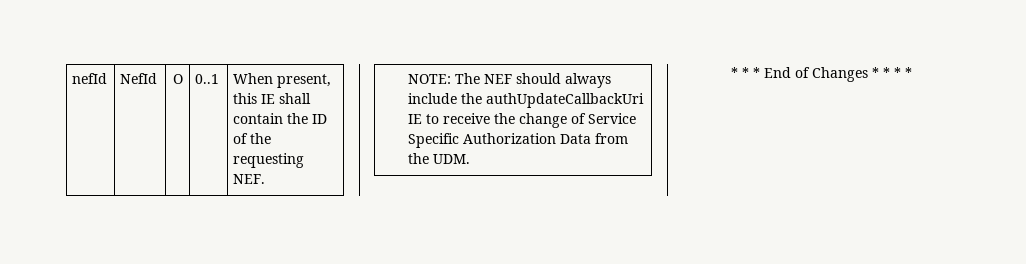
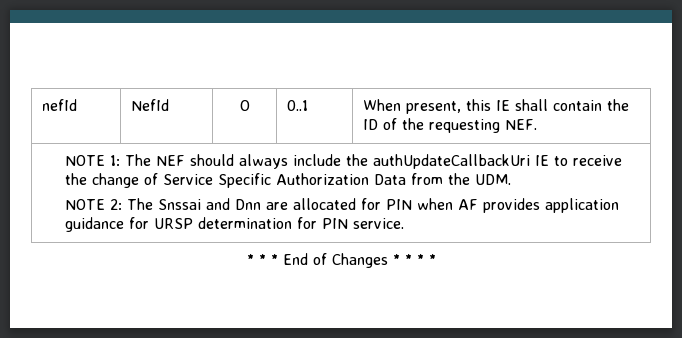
[407,74,451,84] NOTE: -> [65,155,121,166] NOTE 1:
(470, 159) none -> [65,198,620,213] [65,217,405,232] // NOTE 2: The Snssai and Dnn are allocated for PIN when AF provides application guidance for URSP determination for PIN service.

